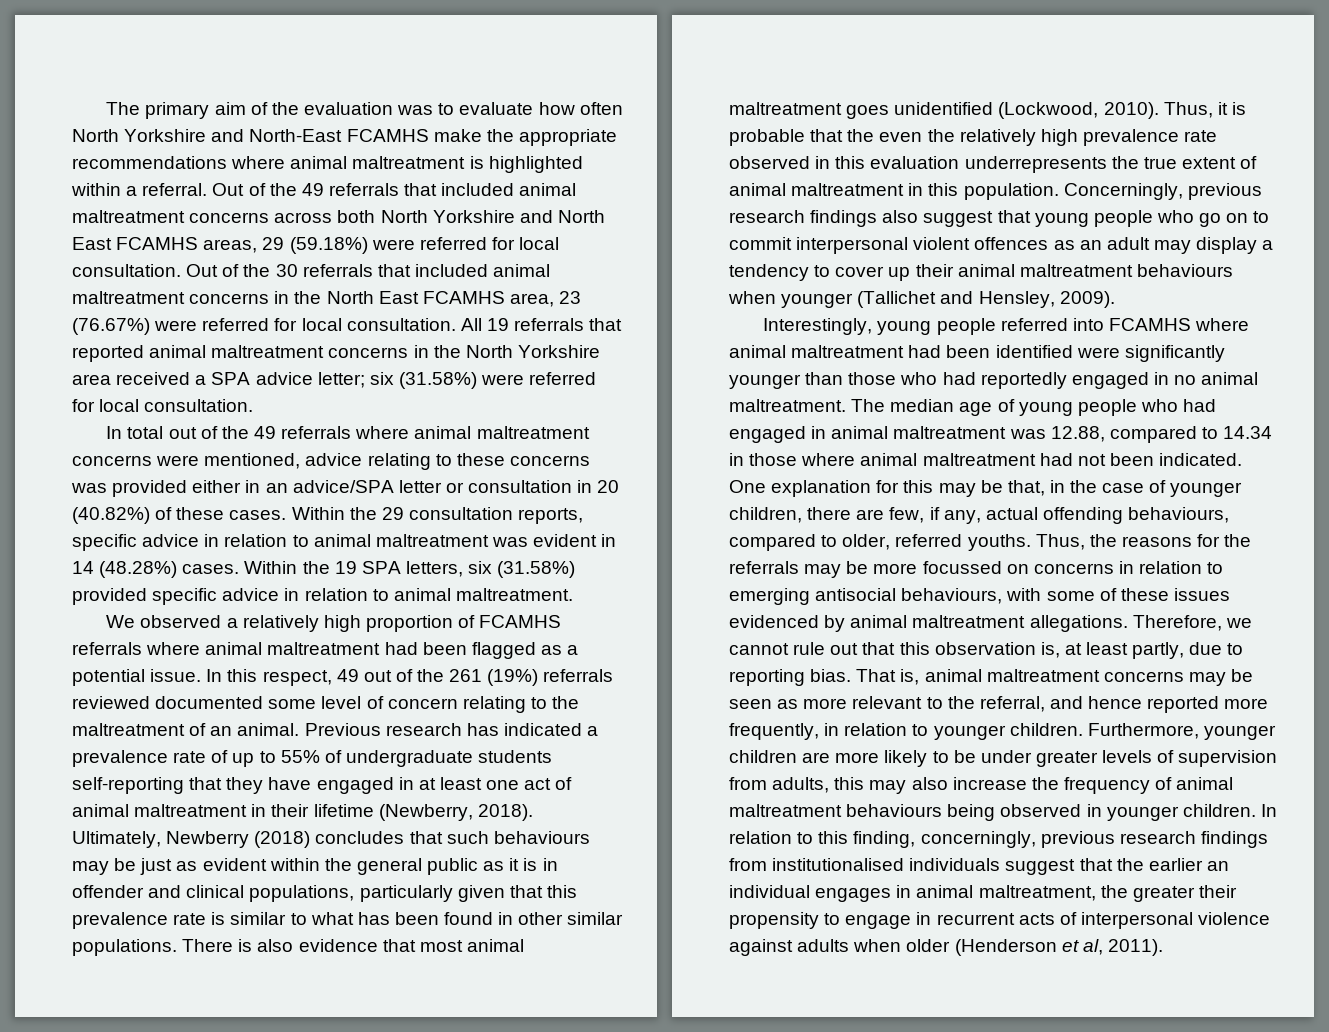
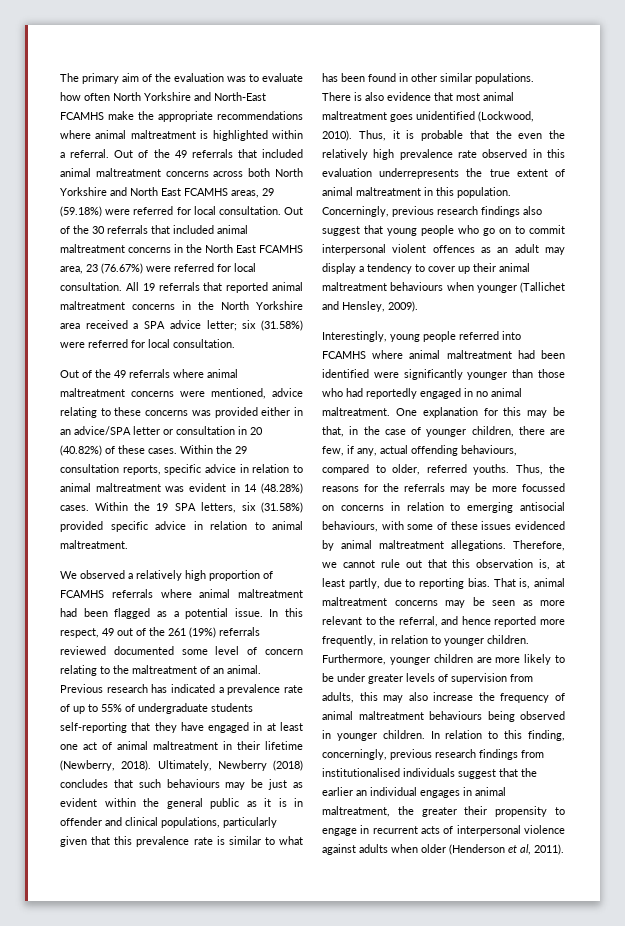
[106,426,197,439] In total out -> [60,370,79,378] Out
[851,399,1217,416] [729,426,1273,443] [729,453,1243,466] The median age of young people who had engaged in animal maltreatment was 12.88, compared to 14.34 in those where animal maltreatment had not been indicated. -> (390, 411) none

